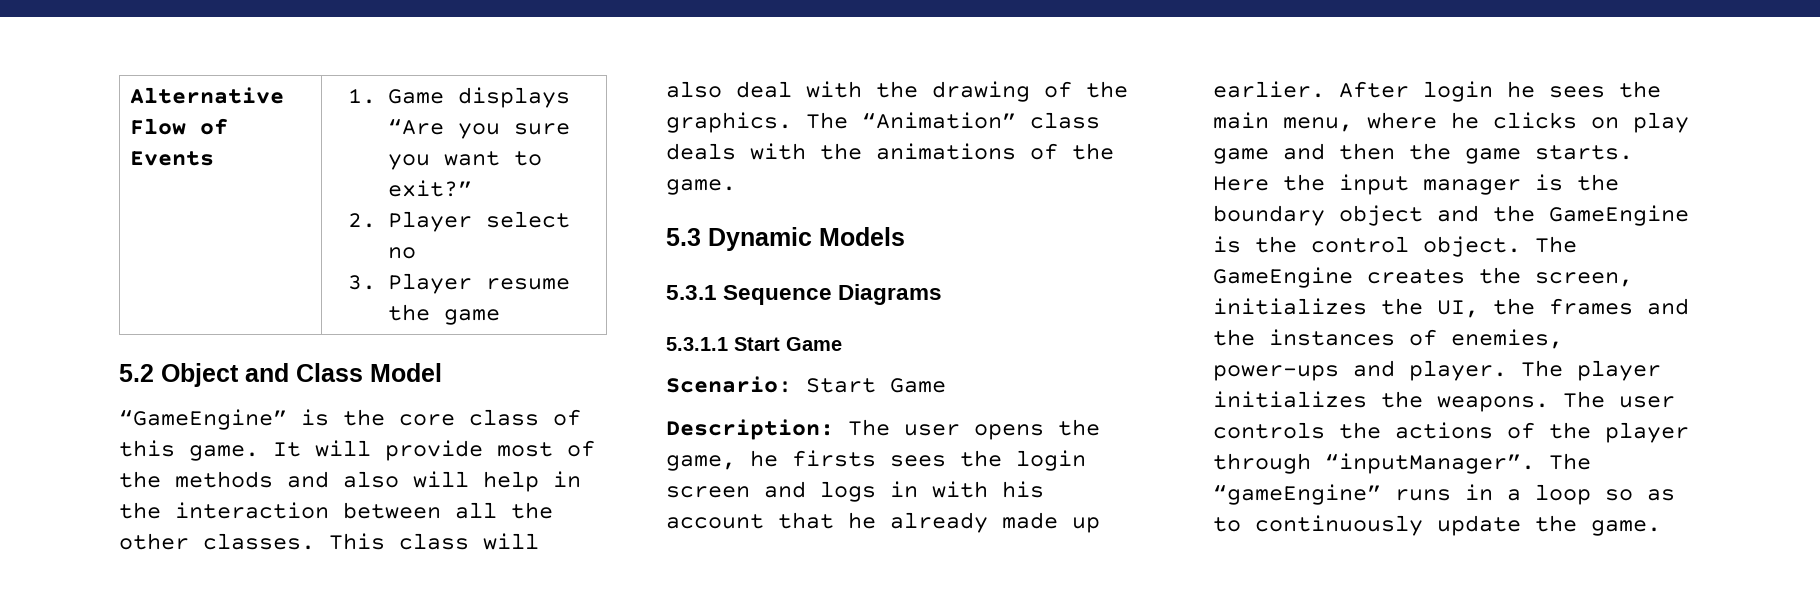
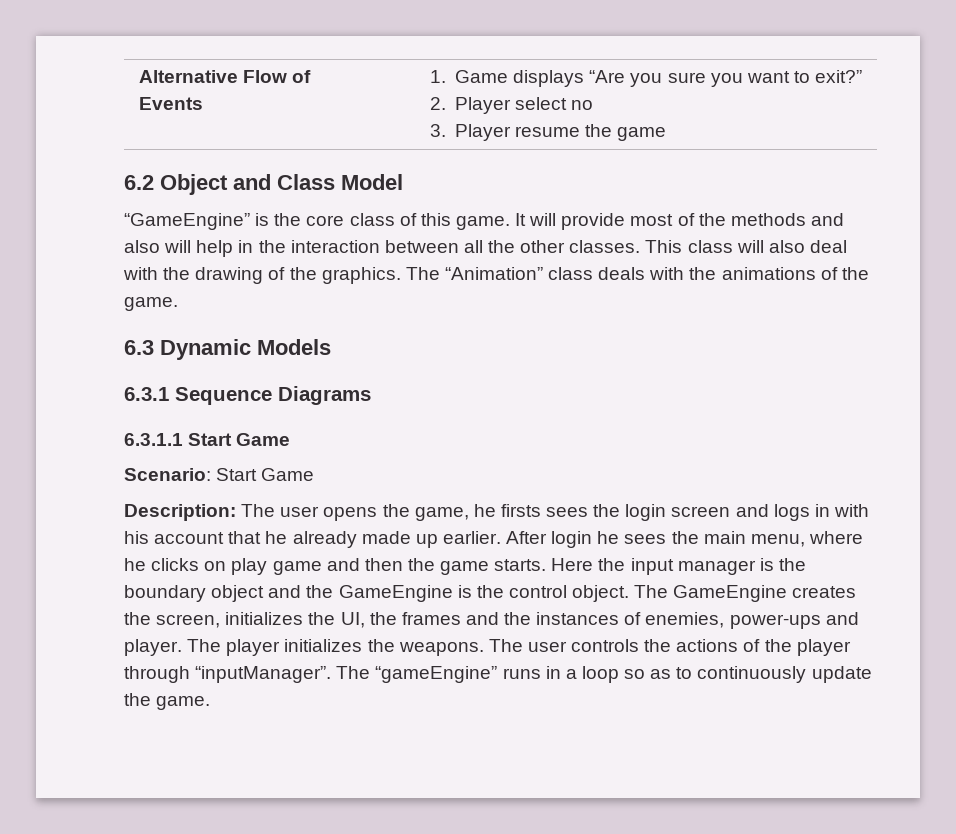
[119,364,154,382] 5.2 -> [124,175,154,190] 6.2
[666,228,701,246] 5.3 -> [124,340,154,355] 6.3
[666,285,717,300] 5.3.1 -> [124,387,169,401] 6.3.1
[666,337,728,351] 5.3.1.1 -> [124,433,183,446] 6.3.1.1

